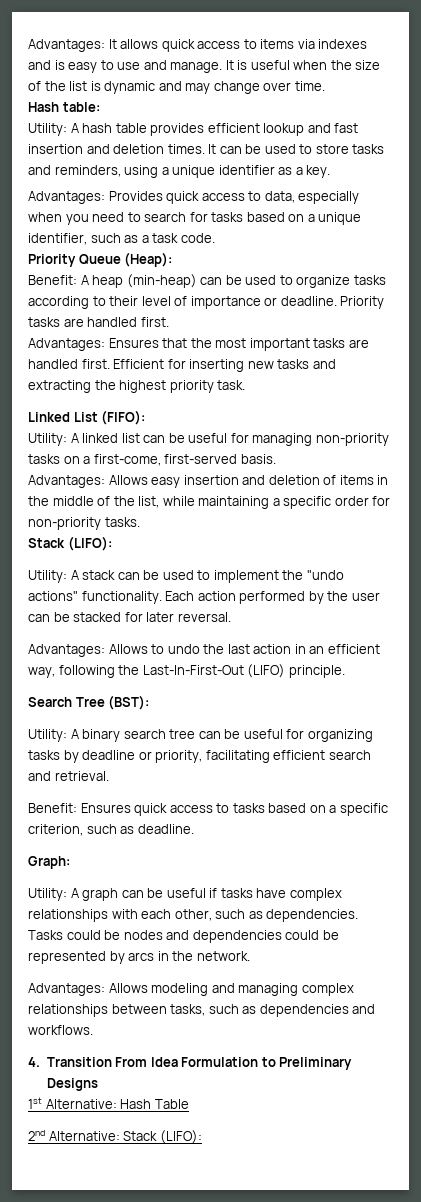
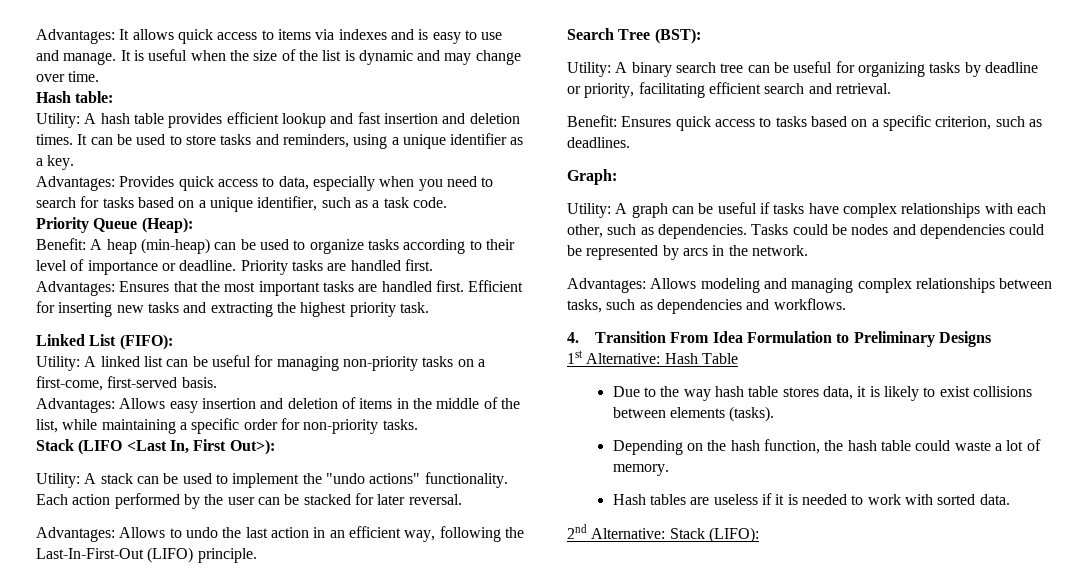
[67,536,112,551] (LIFO): -> [78,439,275,455] (LIFO <Last In, First Out>):
[137,824,194,834] deadline. -> [567,137,630,148] deadlines.
(189, 1104) none -> [612,386,1032,401] [612,406,775,422] [612,439,1041,455] [612,464,669,476] [612,493,1010,505] // Due to the way hash table stores data, it is likely to exist collisions between elements (tasks). // Depending on the hash function, the hash table could waste a lot of memory. // Hash tables are useless if it is needed to work with sorted data.

